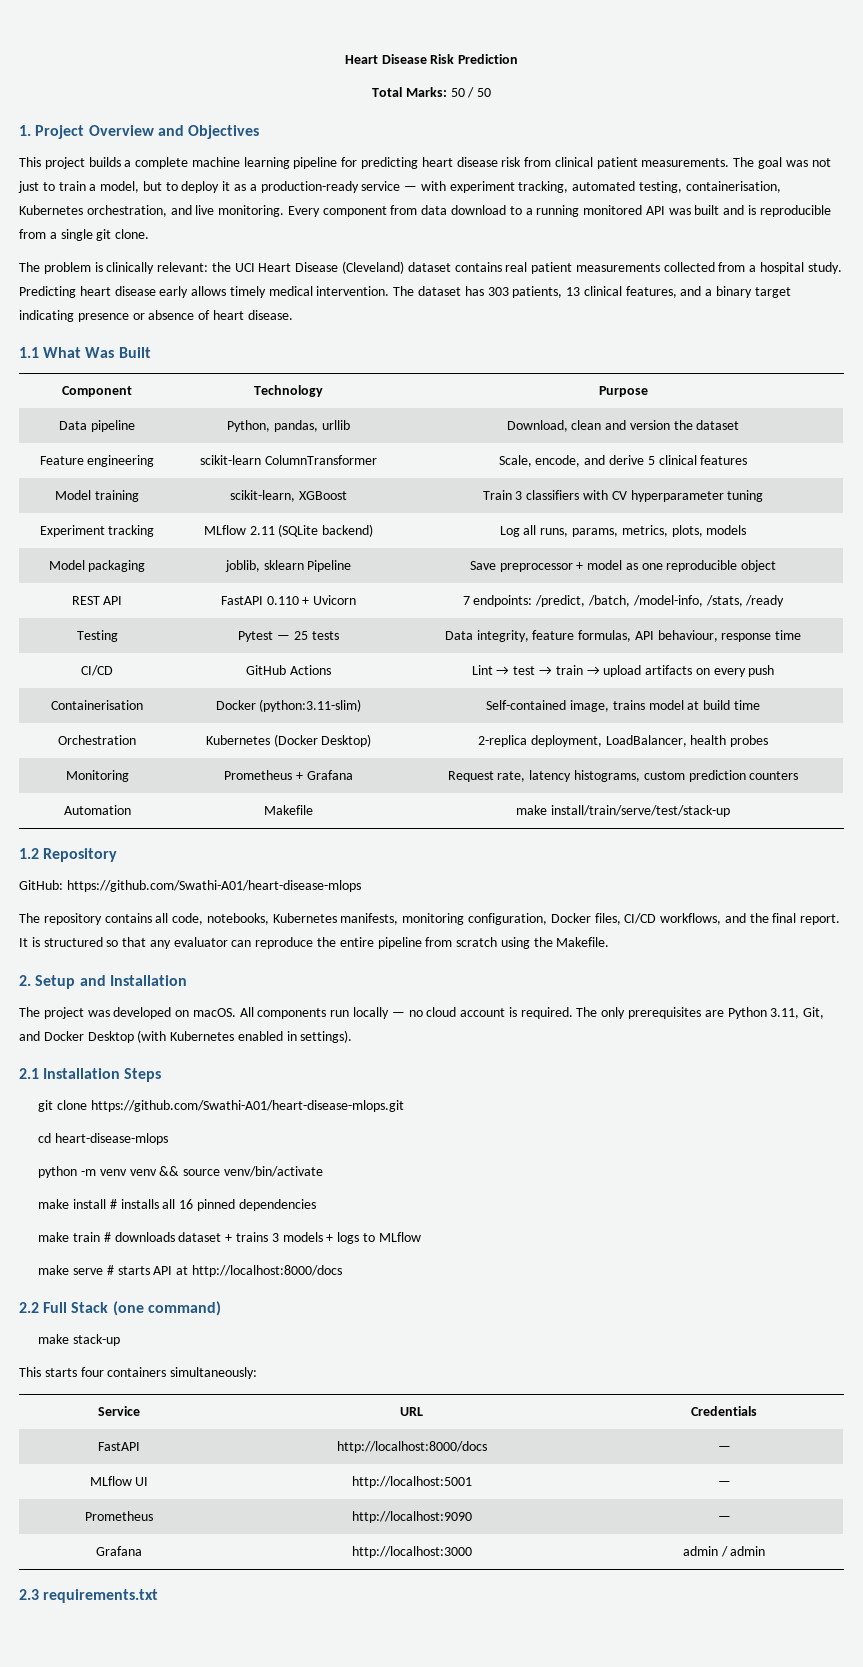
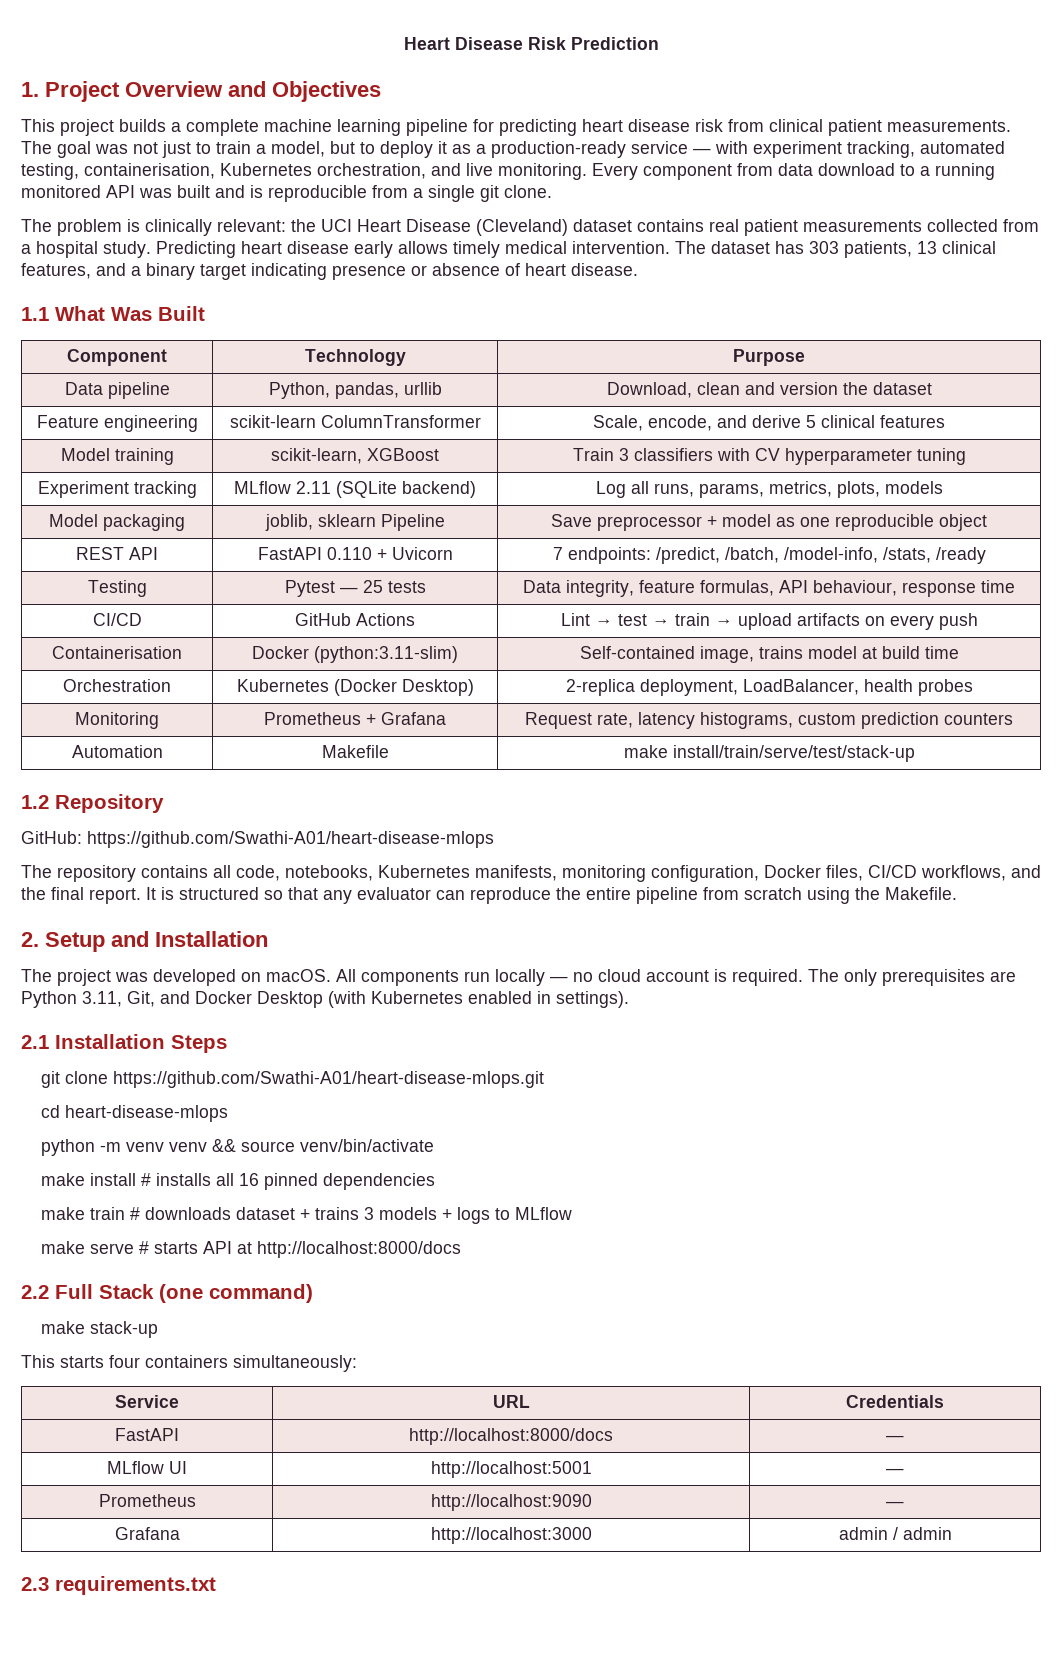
[371,87,492,98] // Total Marks: 50 / 50 -> (659, 43) none

